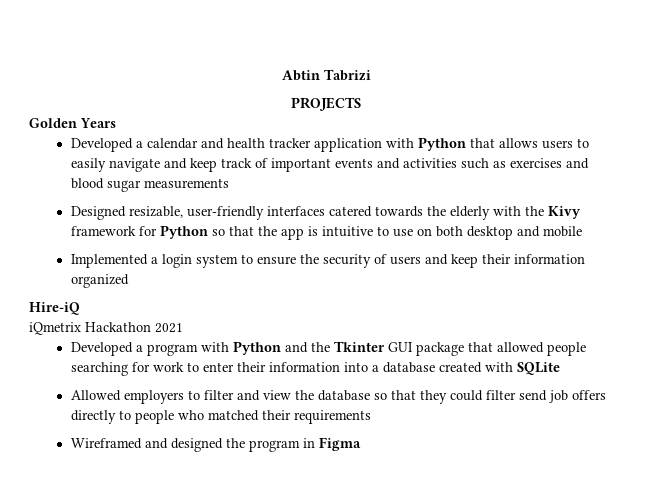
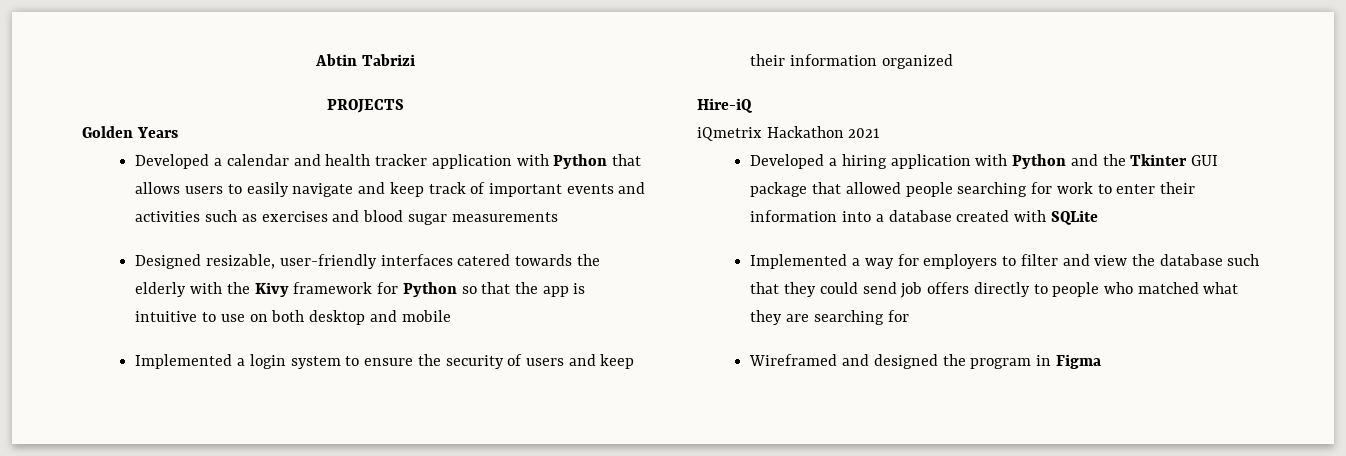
[146,344,198,356] program -> [841,154,971,169] hiring application
[70,390,121,401] Allowed -> [750,254,919,269] Implemented a way for
[373,393,387,400] so -> [1227,254,1260,266] such
[485,390,516,400] filter -> (858, 288) none
[261,410,371,424] their requirements -> [1203,282,1239,294] [750,310,909,325] what they are searching for

